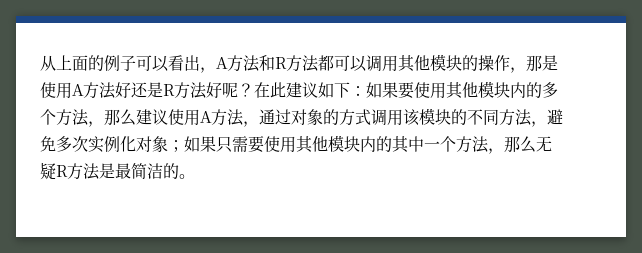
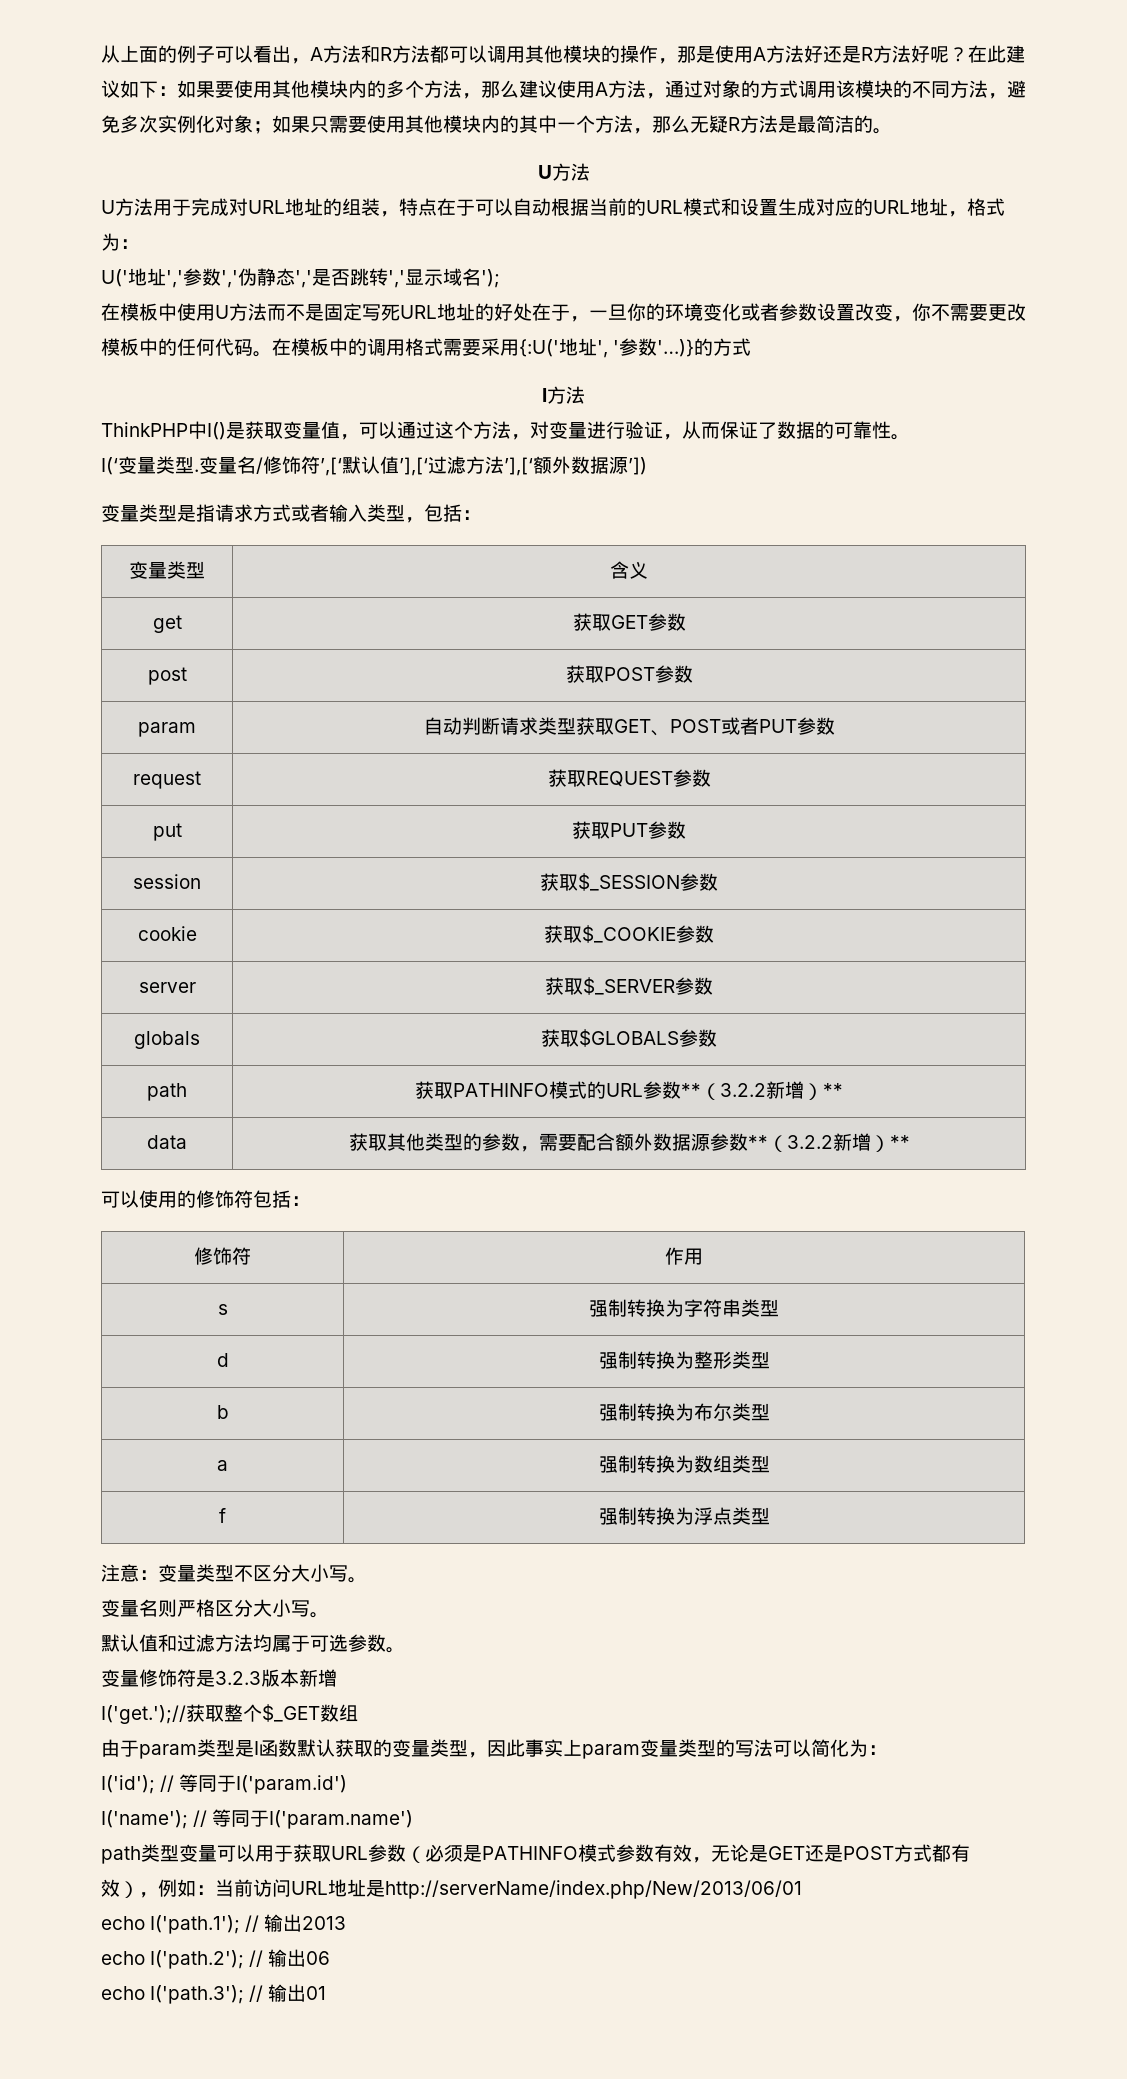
(195, 176) none -> [537,163,590,181] [101,198,1005,217] [101,233,139,251] [101,268,500,288] [101,303,1026,322] [101,338,752,358] [542,386,585,404] [101,421,910,440] [101,456,647,476] [101,504,481,523] [129,561,205,579] [610,561,648,579] [152,615,182,633] [572,613,686,631] [147,667,187,685] [565,665,693,683] [138,722,196,737] [423,717,835,736] [133,771,201,789] [547,769,711,787] [152,823,182,841] [572,821,686,839] [133,874,201,889] [540,873,718,891] [137,926,197,941] [544,925,714,943] [138,982,196,993] [545,977,713,995] [134,1031,200,1049] [541,1029,717,1047] [147,1083,187,1101] [415,1081,843,1100] [147,1135,187,1149] [348,1133,910,1152] [101,1190,310,1208] [194,1247,251,1265] [665,1247,703,1265] [217,1304,228,1315] [589,1299,779,1317] [216,1353,229,1367] [598,1351,770,1369] [216,1405,229,1419] [598,1403,770,1421] [217,1460,228,1471] [598,1455,770,1473] [219,1508,226,1523] [598,1507,770,1525] [101,1564,367,1583] [101,1599,329,1618] [101,1634,405,1653] [101,1669,337,1687] [101,1704,358,1724] [101,1739,887,1759] [101,1774,348,1794] [101,1809,414,1829] [101,1844,970,1864] [101,1879,802,1899] [101,1914,347,1934] [101,1949,331,1969] [101,1984,327,2004] // U方法 // U方法用于完成对URL地址的组装，特点在于可以自动根据当前的URL模式和设置生成对应的URL地址，格式为： // U('地址','参数','伪静态','是否跳转','显示域名'); // 在模板中使用U方法而不是固定写死URL地址的好处在于，一旦你的环境变化或者参数设置改变，你不需要更改模板中的任何代码。在模板中的调用格式需要采用{:U('地址', '参数'…)}的方式 // I方法 // ThinkPHP中I()是获取变量值，可以通过这个方法，对变量进行验证，从而保证了数据的可靠性。 // I(‘变量类型.变量名/修饰符’,[‘默认值’],[‘过滤方法’],[‘额外数据源’]) // 变量类型是指请求方式或者输入类型，包括： // 变量类型 | 含义 // get | 获取GET参数 // post | 获取POST参数 // param | 自动判断请求类型获取GET、POST或者PUT参数 // request | 获取REQUEST参数 // put | 获取PUT参数 // session | 获取$_SESSION参数 // cookie | 获取$_COOKIE参数 // server | 获取$_SERVER参数 // globals | 获取$GLOBALS参数 // path | 获取PATHINFO模式的URL参数**（3.2.2新增）** // data | 获取其他类型的参数，需要配合额外数据源参数**（3.2.2新增）** // 可以使用的修饰符包括： // 修饰符 | 作用 // s | 强制转换为字符串类型 // d | 强制转换为整形类型 // b | 强制转换为布尔类型 // a | 强制转换为数组类型 // f | 强制转换为浮点类型 // 注意：变量类型不区分大小写。 // 变量名则严格区分大小写。 // 默认值和过滤方法均属于可选参数。 // 变量修饰符是3.2.3版本新增 // I('get.');//获取整个$_GET数组 // 由于param类型是I函数默认获取的变量类型，因此事实上param变量类型的写法可以简化为： // I('id'); // 等同于I('param.id') // I('name'); // 等同于I('param.name') // path类型变量可以用于获取URL参数（必须是PATHINFO模式参数有效，无论是GET还是POST方式都有效），例如：当前访问URL地址是http://serverName/index.php/New/2013/06/01 // echo I('path.1'); // 输出2013 // echo I('path.2'); // 输出06 // echo I('path.3'); // 输出01

